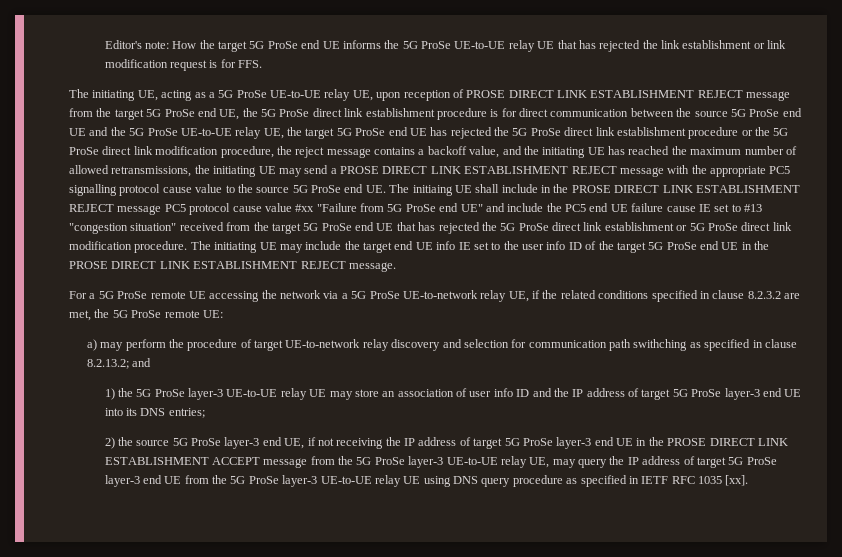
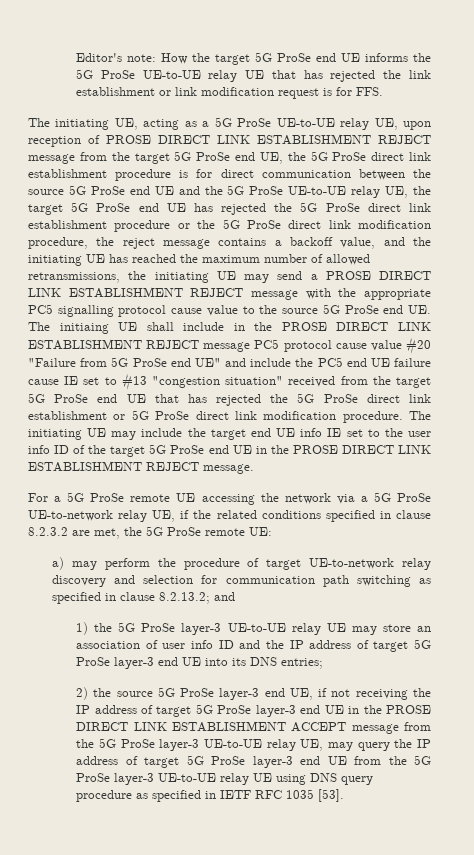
[295,204,315,212] #xx -> [406,337,432,354] #20
[633,339,688,351] swithching -> [356,575,411,587] switching
[725,475,749,486] [xx]. -> [318,789,345,802] [53].

